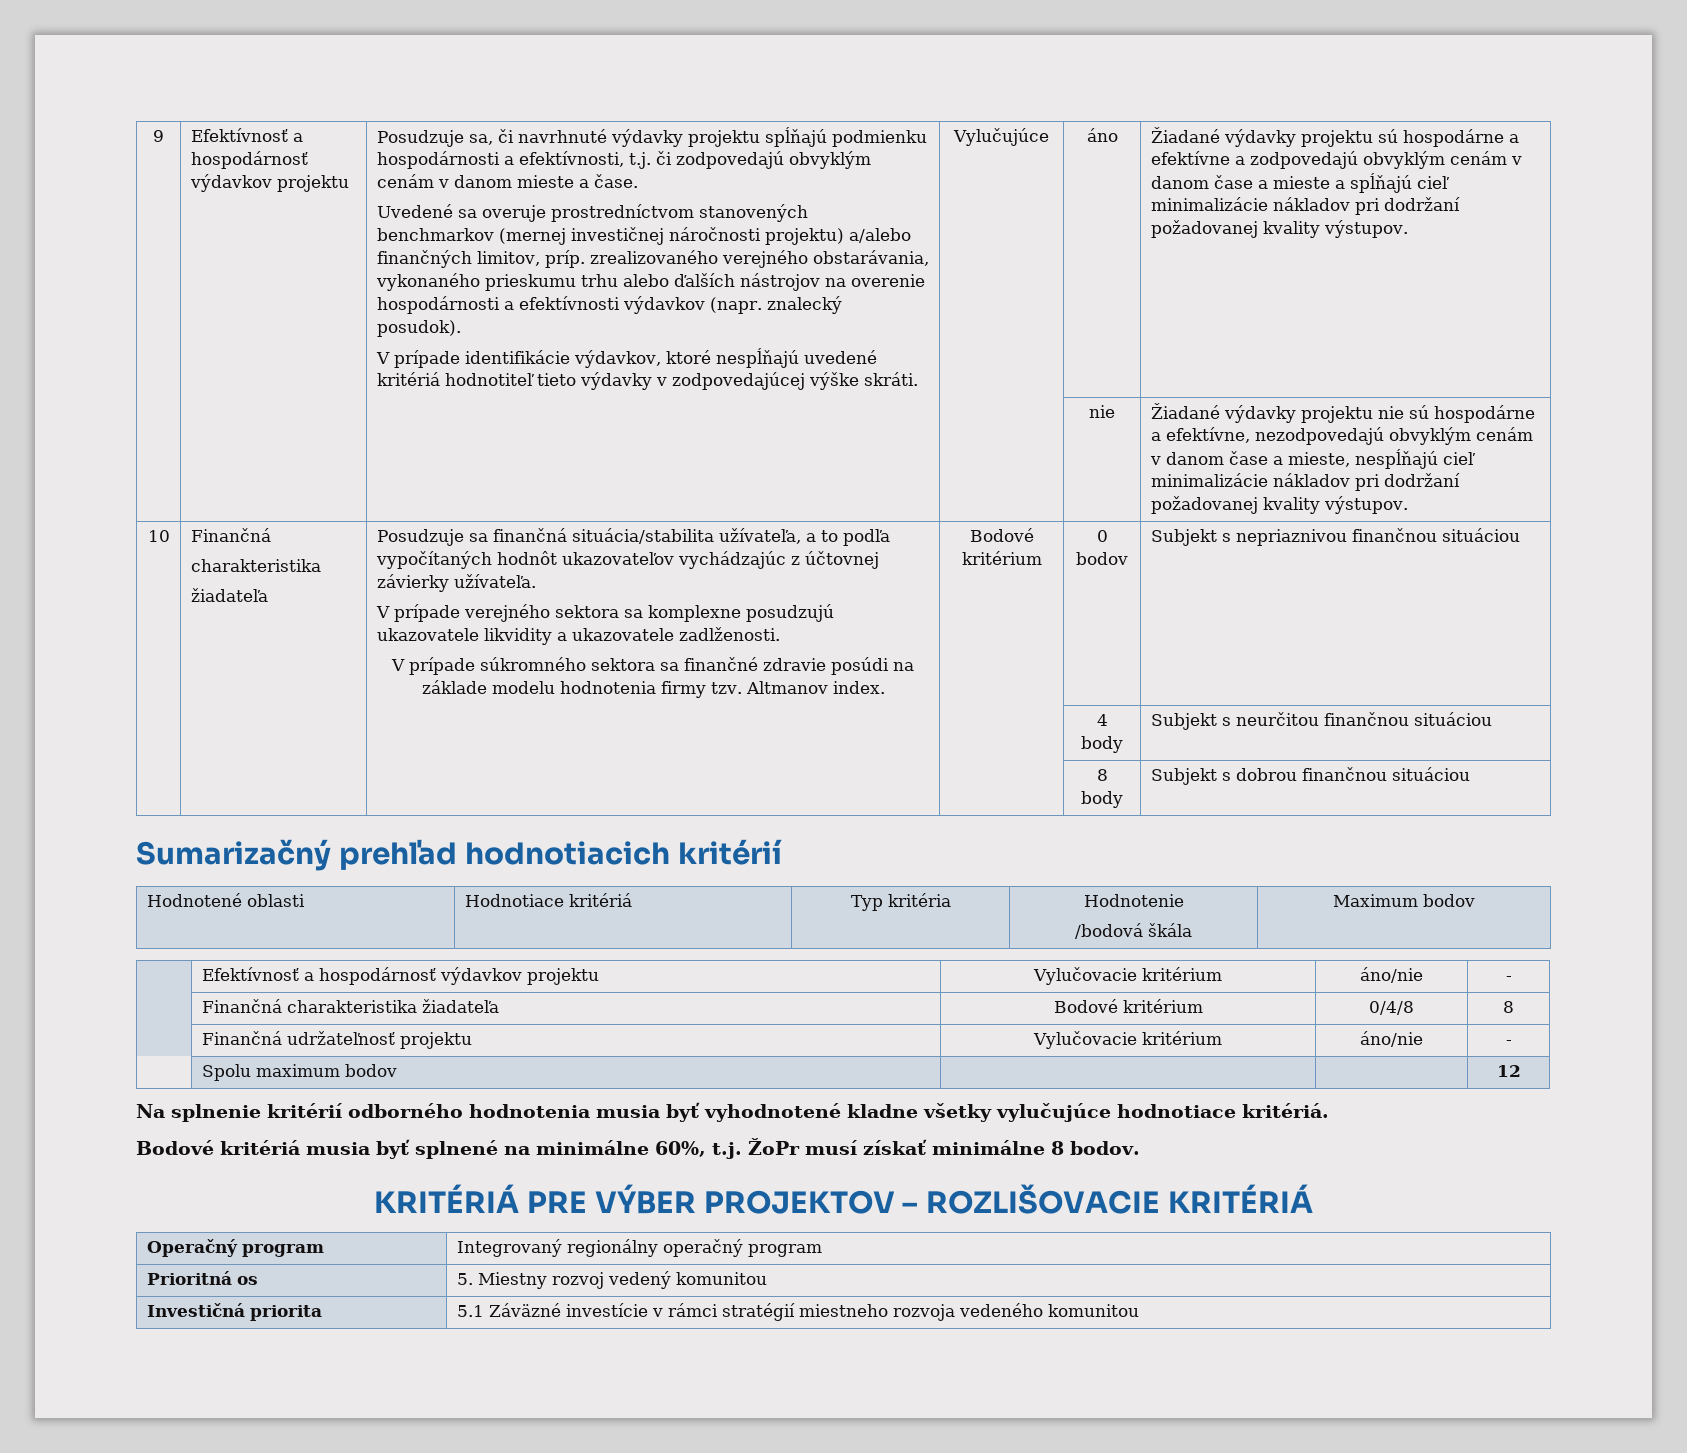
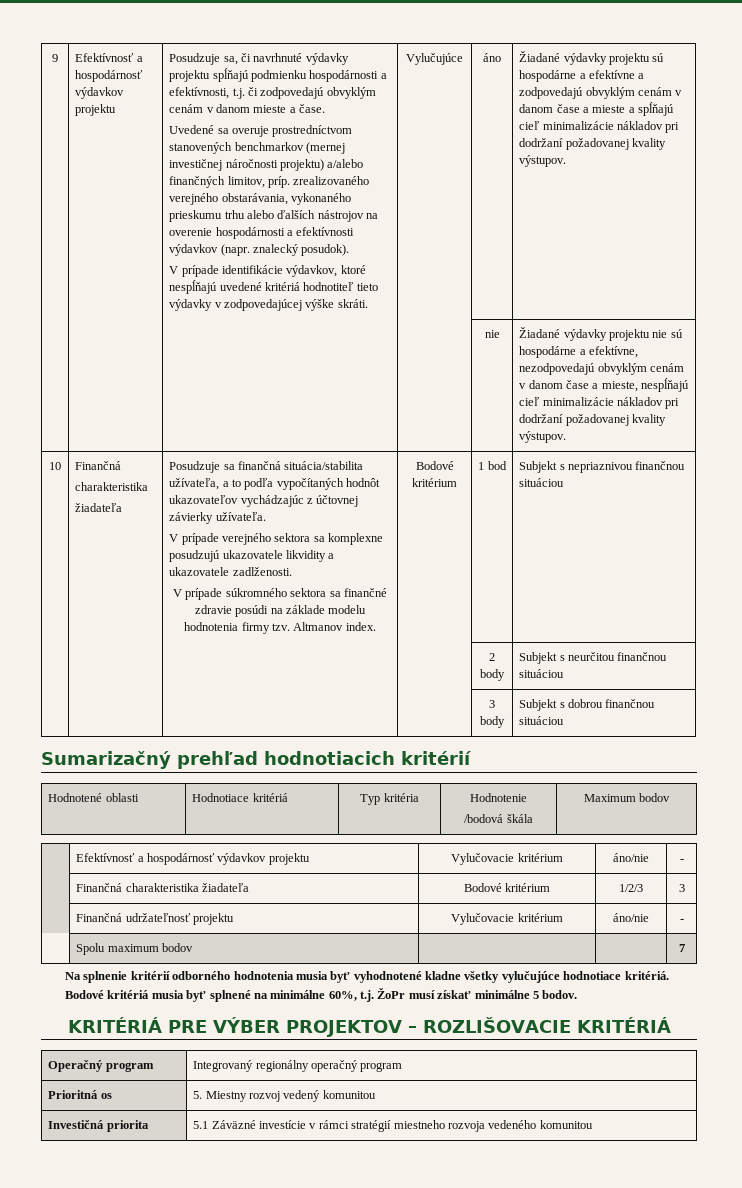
[1096,530,1108,542] [1076,552,1128,565] 0 bodov -> [478,461,507,470] 1 bod
[1096,714,1108,726] 4 -> [489,653,495,661] 2
[1096,769,1108,781] 8 -> [489,700,495,708] 3
[1369,1001,1414,1015] [1503,1001,1514,1013] 0/4/8 | 8 -> [619,884,643,892] [678,884,685,892] 1/2/3 | 3
[1496,1065,1521,1077] 12 -> [678,944,685,952] 7
[1051,1141,1064,1155] 8 -> [532,991,539,999] 5

